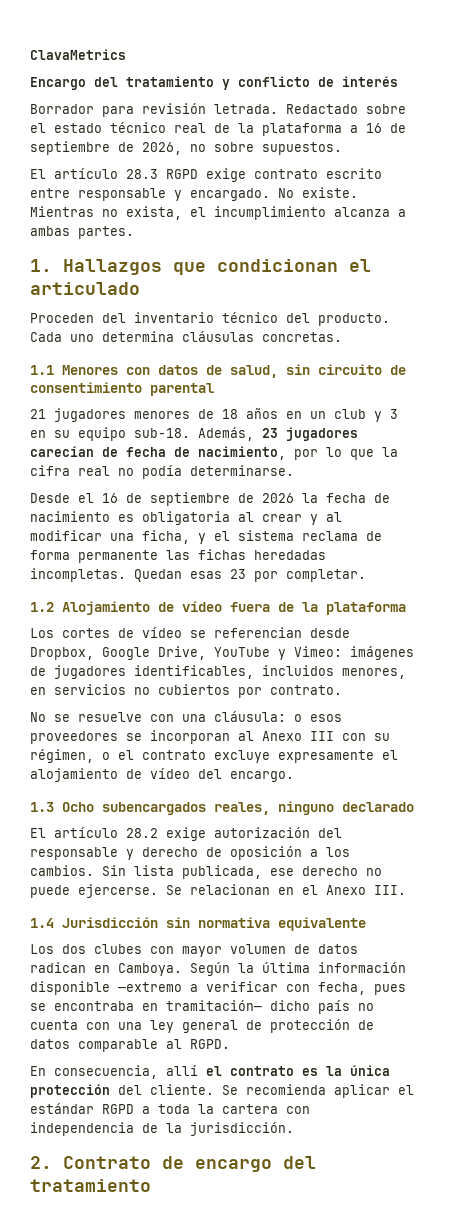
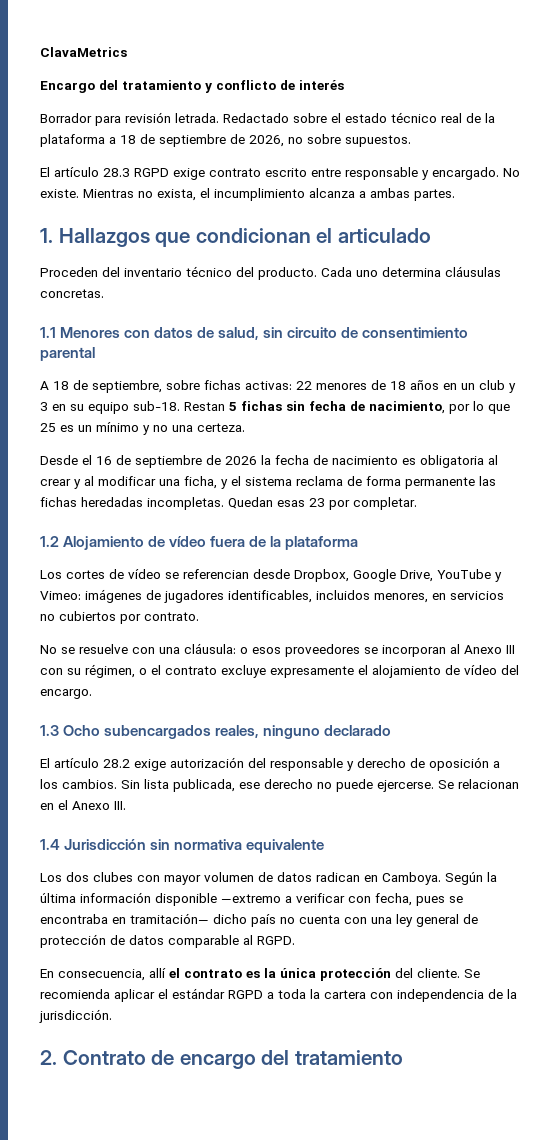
[366,123,382,133] 16 -> [120,135,136,144] 18
[30,408,126,422] 21 jugadores -> [40,380,312,393] A 18 de septiembre, sobre fichas activas: 22
[198,427,358,441] [30,446,118,457] Además, 23 jugadores carecían de -> [184,401,305,411] Restan 5 fichas sin
[382,447,398,457] [30,465,294,479] la cifra real no podía determinarse. -> [40,422,245,435] 25 es un mínimo y no una certeza.

